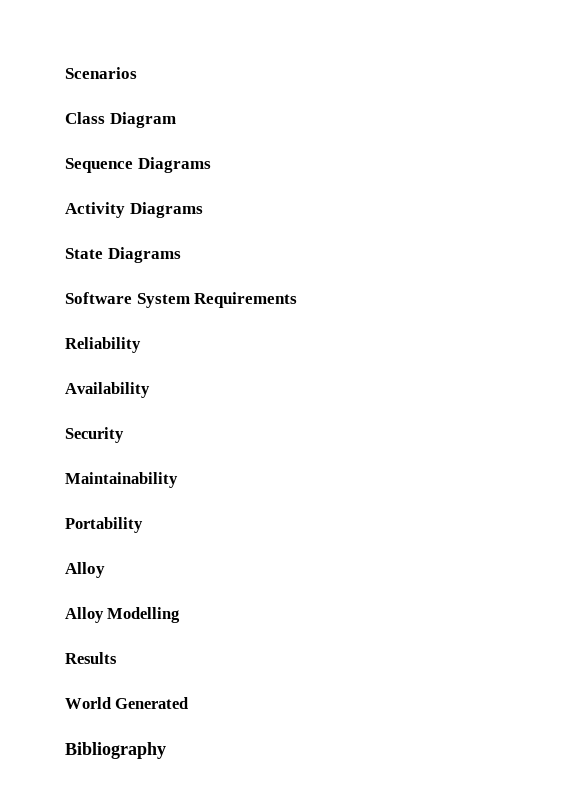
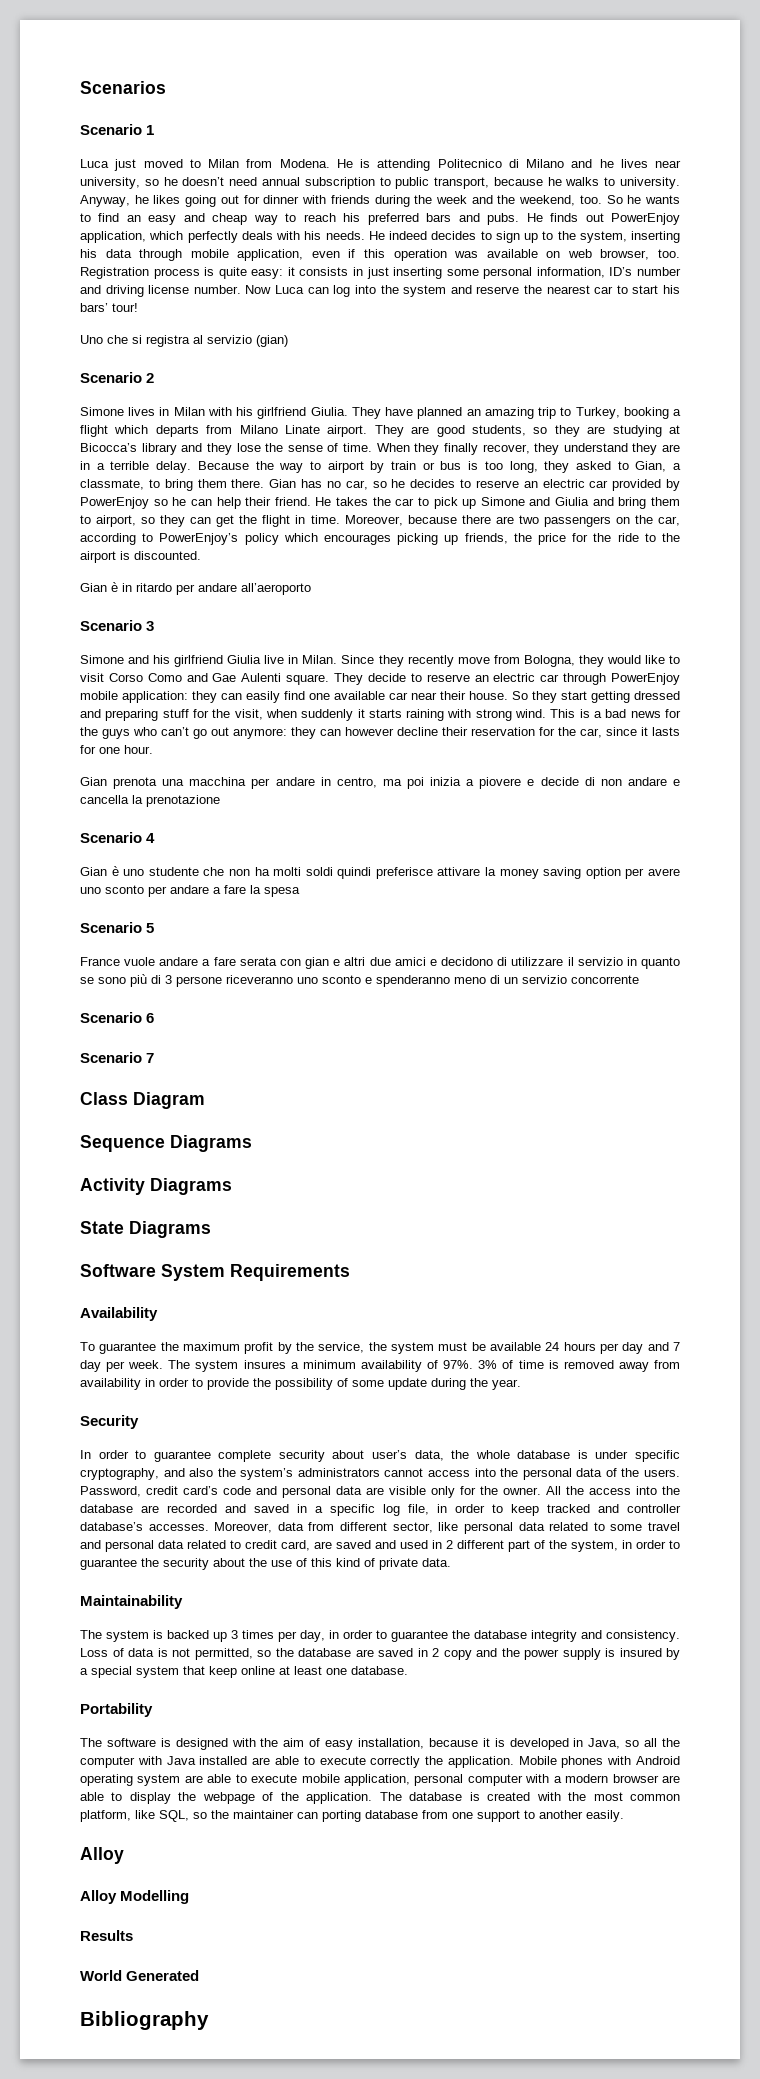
(137, 73) none -> [80,124,155,135] [80,159,681,171] [80,177,680,189] [80,195,680,207] [80,213,681,225] [80,231,680,243] [80,249,680,261] [80,267,681,279] [80,285,680,297] [80,303,138,312] [80,335,288,347] [80,372,155,383] [80,407,682,419] [80,425,680,437] [80,443,680,455] [80,461,681,473] [80,479,680,491] [80,497,681,509] [80,515,680,527] [80,533,681,545] [80,551,201,563] [80,582,311,595] [80,620,155,631] [80,655,680,667] [80,673,681,685] [80,691,680,703] [80,709,681,721] [80,727,680,739] [80,745,153,754] [80,777,680,789] [80,795,220,807] [80,832,156,843] [80,866,680,879] [80,885,300,897] [80,922,155,933] [80,957,680,969] [80,974,639,987] [80,1012,155,1023] [80,1052,155,1063] // Scenario 1 // Luca just moved to Milan from Modena. He is attending Politecnico di Milano and he lives near university, so he doesn’t need annual subscription to public transport, because he walks to university. Anyway, he likes going out for dinner with friends during the week and the weekend, too. So he wants to find an easy and cheap way to reach his preferred bars and pubs. He finds out PowerEnjoy application, which perfectly deals with his needs. He indeed decides to sign up to the system, inserting his data through mobile application, even if this operation was available on web browser, too. Registration process is quite easy: it consists in just inserting some personal information, ID’s number and driving license number. Now Luca can log into the system and reserve the nearest car to start his bars’ tour! // Uno che si registra al servizio (gian) // Scenario 2 // Simone lives in Milan with his girlfriend Giulia. They have planned an amazing trip to Turkey, booking a flight which departs from Milano Linate airport. They are good students, so they are studying at Bicocca’s library and they lose the sense of time. When they finally recover, they understand they are in a terrible delay. Because the way to airport by train or bus is too long, they asked to Gian, a classmate, to bring them there. Gian has no car, so he decides to reserve an electric car provided by PowerEnjoy so he can help their friend. He takes the car to pick up Simone and Giulia and bring them to airport, so they can get the flight in time. Moreover, because there are two passengers on the car, according to PowerEnjoy’s policy which encourages picking up friends, the price for the ride to the airport is discounted. // Gian è in ritardo per andare all’aeroporto // Scenario 3 // Simone and his girlfriend Giulia live in Milan. Since they recently move from Bologna, they would like to visit Corso Como and Gae Aulenti square. They decide to reserve an electric car through PowerEnjoy mobile application: they can easily find one available car near their house. So they start getting dressed and preparing stuff for the visit, when suddenly it starts raining with strong wind. This is a bad news for the guys who can’t go out anymore: they can however decline their reservation for the car, since it lasts for one hour. // Gian prenota una macchina per andare in centro, ma poi inizia a piovere e decide di non andare e cancella la prenotazione // Scenario 4 // Gian è uno studente che non ha molti soldi quindi preferisce attivare la money saving option per avere uno sconto per andare a fare la spesa // Scenario 5 // France vuole andare a fare serata con gian e altri due amici e decidono di utilizzare il servizio in quanto se sono più di 3 persone riceveranno uno sconto e spenderanno meno di un servizio concorrente // Scenario 6 // Scenario 7
[65,337,141,353] [65,382,150,398] [65,427,124,443] [65,472,178,488] [65,517,143,533] Reliability // Availability // Security // Maintainability // Portability -> [80,1307,158,1321] [80,1342,680,1354] [80,1360,681,1372] [80,1378,521,1390] [80,1415,139,1429] [80,1450,680,1462] [80,1468,680,1480] [80,1486,680,1498] [80,1504,681,1516] [80,1522,681,1534] [80,1540,680,1552] [80,1558,451,1570] [80,1595,183,1609] [80,1630,680,1642] [80,1648,680,1660] [80,1666,408,1678] [80,1703,153,1717] [80,1738,681,1750] [80,1756,680,1768] [80,1774,681,1786] [80,1792,680,1804] [80,1810,624,1822] Availability // To guarantee the maximum profit by the service, the system must be available 24 hours per day and 7 day per week. The system insures a minimum availability of 97%. 3% of time is removed away from availability in order to provide the possibility of some update during the year. // Security // In order to guarantee complete security about user’s data, the whole database is under specific cryptography, and also the system’s administrators cannot access into the personal data of the users. Password, credit card’s code and personal data are visible only for the owner. All the access into the database are recorded and saved in a specific log file, in order to keep tracked and controller database’s accesses. Moreover, data from different sector, like personal data related to some travel and personal data related to credit card, are saved and used in 2 different part of the system, in order to guarantee the security about the use of this kind of private data. // Maintainability // The system is backed up 3 times per day, in order to guarantee the database integrity and consistency. Loss of data is not permitted, so the database are saved in 2 copy and the power supply is insured by a special system that keep online at least one database. // Portability // The software is designed with the aim of easy installation, because it is developed in Java, so all the computer with Java installed are able to execute correctly the application. Mobile phones with Android operating system are able to execute mobile application, personal computer with a modern browser are able to display the webpage of the application. The database is created with the most common platform, like SQL, so the maintainer can porting database from one support to another easily.

